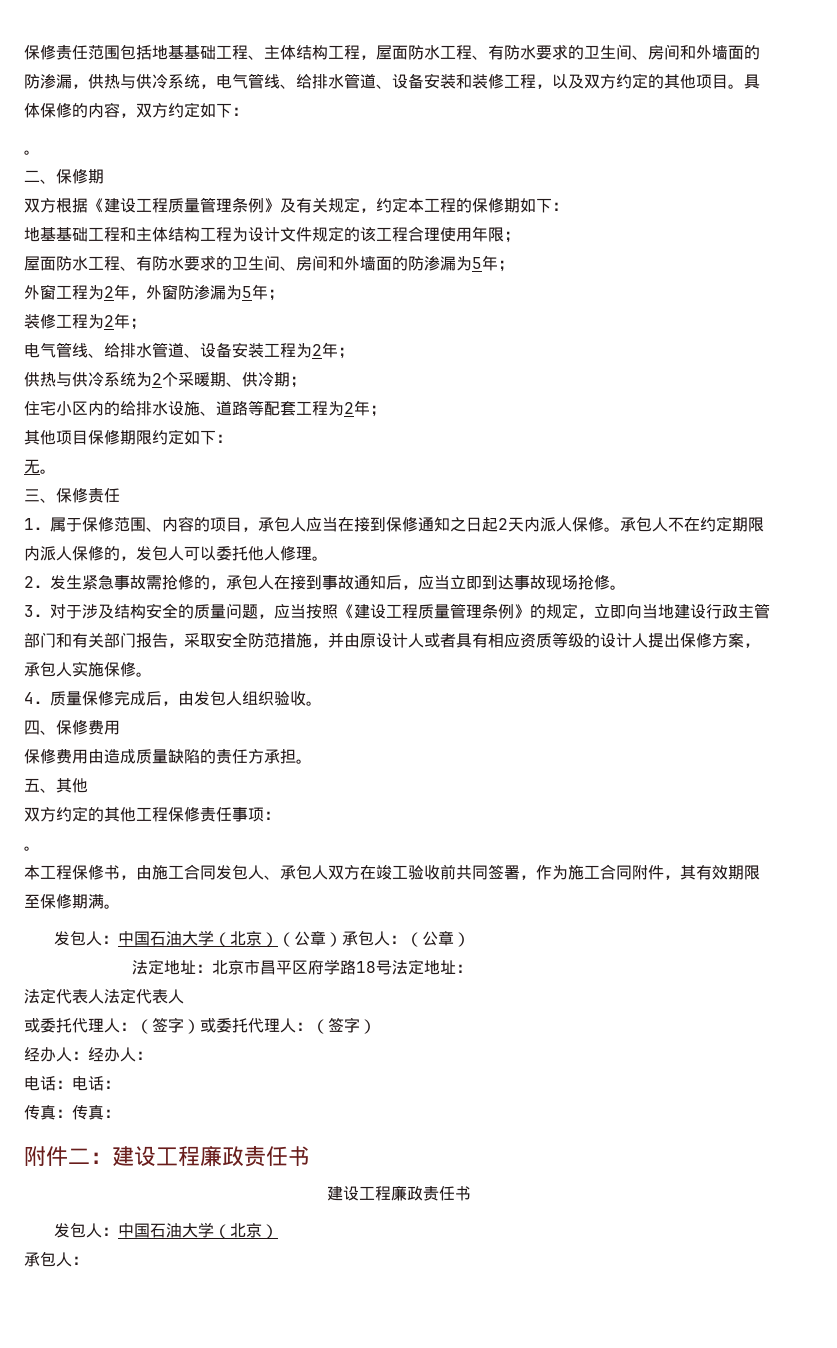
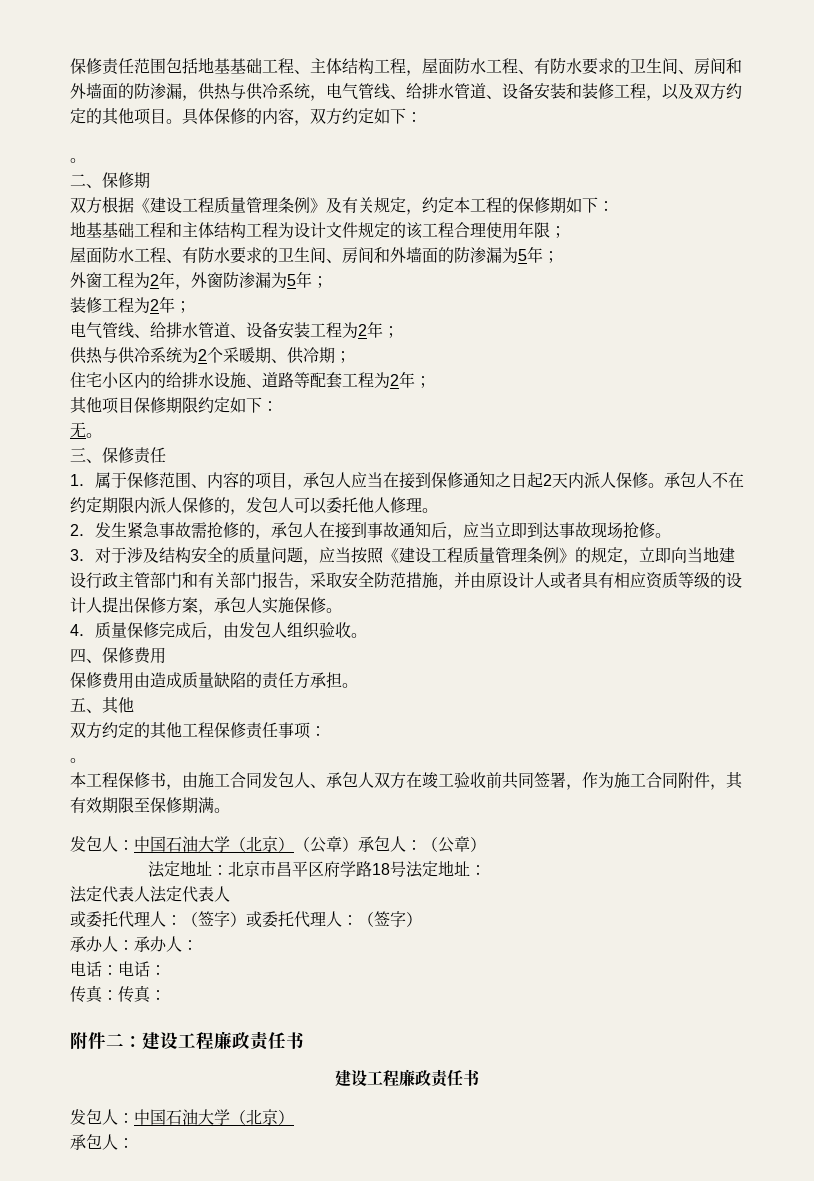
[24,1047,104,1062] 经办人：经 -> [70,936,150,952] 承办人：承

